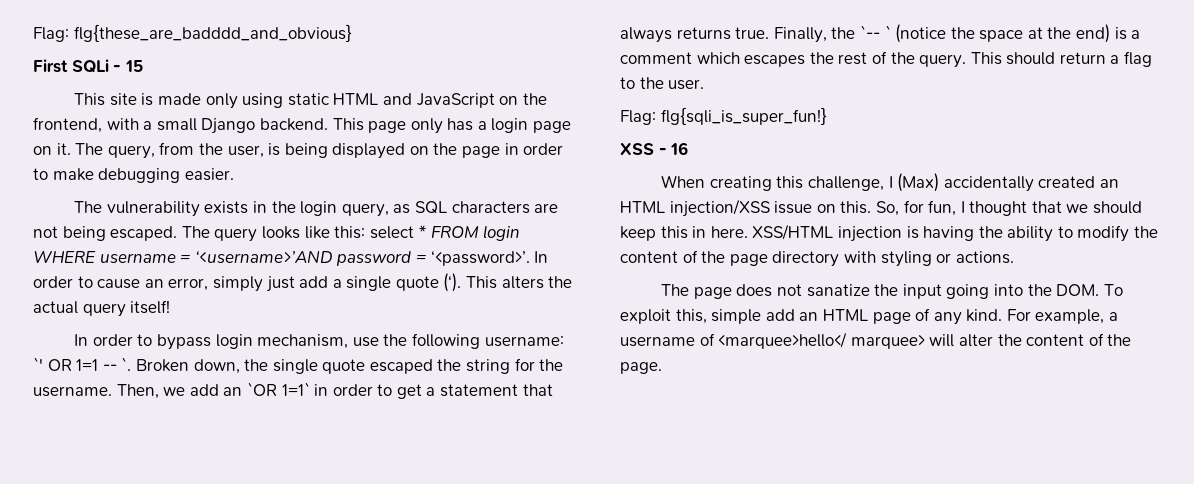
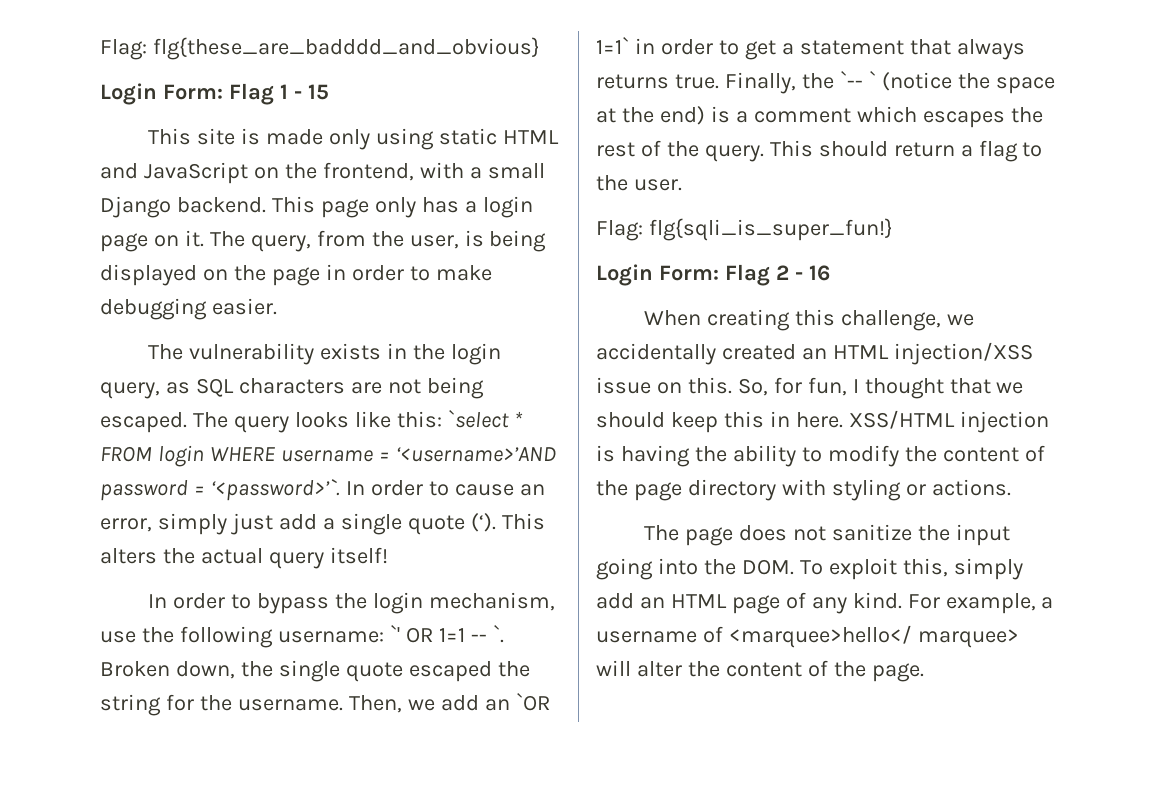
[33,59,109,73] First SQLi -> [100,83,288,105] Login Form: Flag 1
[369,226,414,239] select -> [447,410,509,428] `select
[430,250,530,266] ‘<password>’. -> [210,479,340,501] ‘<password>’`.
(212, 342) none -> [334,593,367,609] the
[620,143,654,155] XSS -> [596,264,789,286] Login Form: Flag 2
[888,173,940,192] I (Max) -> [946,314,974,326] we
[806,284,870,297] sanatize -> [831,524,912,541] sanitize
[711,309,762,324] simple -> [953,558,1023,580] simply

